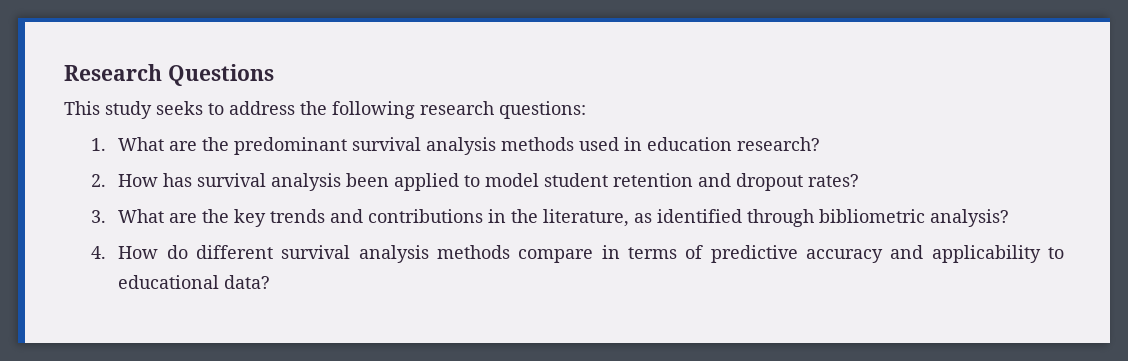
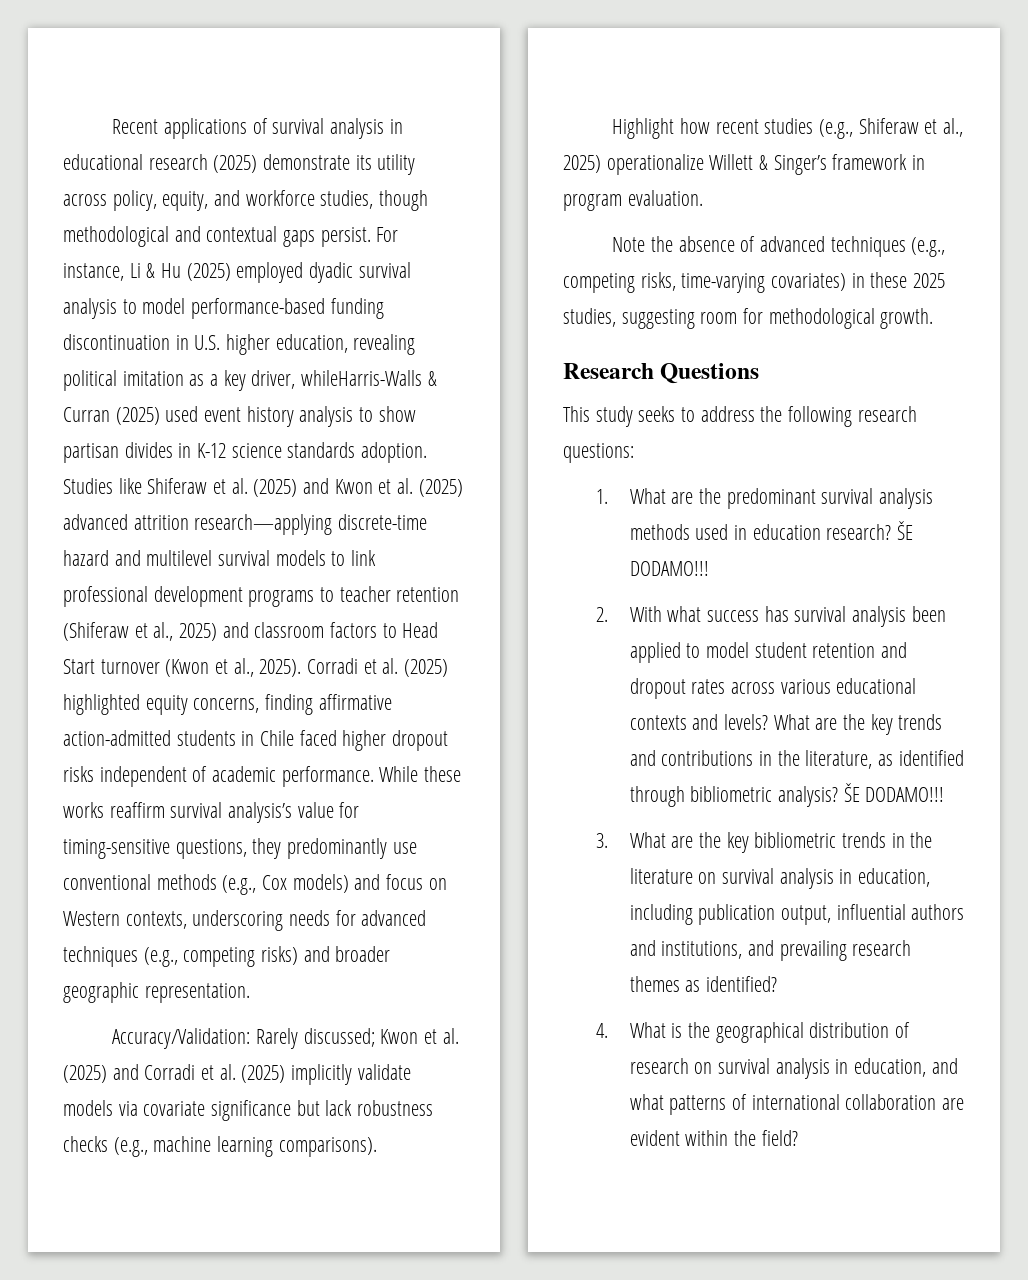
(64, 72) none -> [112,118,403,139] [63,154,416,175] [63,190,428,211] [63,226,399,247] [63,262,411,283] [63,298,384,319] [63,334,416,355] [63,370,437,391] [63,406,416,427] [63,442,428,463] [63,478,463,497] [63,514,428,535] [63,550,377,566] [63,586,460,607] [63,622,439,641] [63,658,449,677] [63,694,392,715] [63,730,449,751] [63,766,462,787] [63,802,360,823] [63,838,417,859] [63,874,447,895] [63,910,427,931] [63,946,391,967] [63,982,250,1003] [112,1028,459,1049] [63,1064,411,1085] [63,1100,434,1121] [63,1136,377,1157] [612,118,964,139] [563,154,926,175] [563,190,703,211] [612,236,946,257] [563,272,946,293] [563,308,934,329] Recent applications of survival analysis in educational research (2025) demonstrate its utility across policy, equity, and workforce studies, though methodological and contextual gaps persist. For instance, Li & Hu (2025) employed dyadic survival analysis to model performance-based funding discontinuation in U.S. higher education, revealing political imitation as a key driver, whileHarris-Walls & Curran (2025) used event history analysis to show partisan divides in K-12 science standards adoption. Studies like Shiferaw et al. (2025) and Kwon et al. (2025) advanced attrition research—applying discrete-time hazard and multilevel survival models to link professional development programs to teacher retention (Shiferaw et al., 2025) and classroom factors to Head Start turnover (Kwon et al., 2025). Corradi et al. (2025) highlighted equity concerns, finding affirmative action-admitted students in Chile faced higher dropout risks independent of academic performance. While these works reaffirm survival analysis’s value for timing-sensitive questions, they predominantly use conventional methods (e.g., Cox models) and focus on Western contexts, underscoring needs for advanced techniques (e.g., competing risks) and broader geographic representation. // Accuracy/Validation: Rarely discussed; Kwon et al. (2025) and Corradi et al. (2025) implicitly validate models via covariate significance but lack robustness checks (e.g., machine learning comparisons). // Highlight how recent studies (e.g., Shiferaw et al., 2025) operationalize Willett & Singer’s framework in program evaluation. // Note the absence of advanced techniques (e.g., competing risks, time-varying covariates) in these 2025 studies, suggesting room for methodological growth. //
(821, 144) none -> [896,521,913,540] [629,561,709,576] ŠE DODAMO!!!
[118,174,159,187] How -> [629,606,759,622] With what success
[808,174,860,187] [91,210,107,223] rates? // 3. -> [691,678,917,694] [629,714,768,730] rates across various educational contexts and levels?
[91,245,1064,263] [118,275,271,289] // 4. How do different survival analysis methods compare in terms of predictive accuracy and applicability to educational data? -> [843,783,945,802] [596,832,933,853] [629,868,930,889] [629,904,965,925] [629,940,912,961] [629,976,777,992] [596,1022,910,1043] [629,1058,958,1079] [629,1094,964,1115] [629,1130,798,1146] ŠE DODAMO!!! // 3. What are the key bibliometric trends in the literature on survival analysis in education, including publication output, influential authors and institutions, and prevailing research themes as identified? // 4. What is the geographical distribution of research on survival analysis in education, and what patterns of international collaboration are evident within the field?

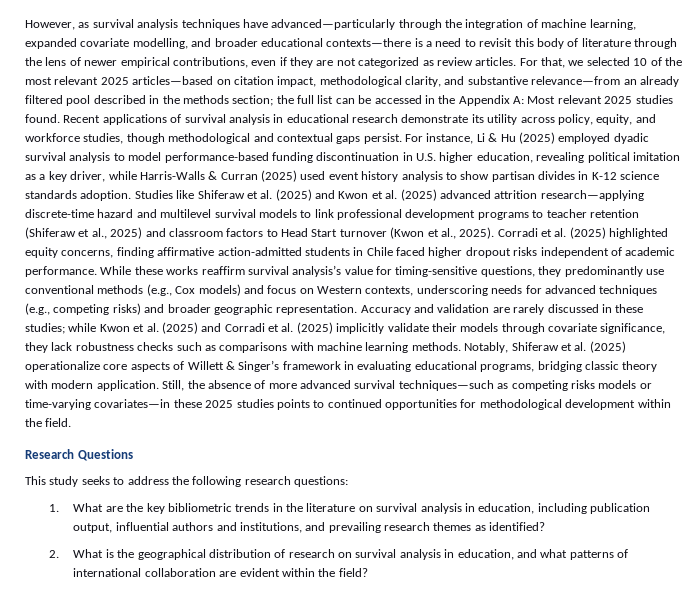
(112, 126) none -> [25,19,636,30] [25,38,677,49] [25,57,682,68] [25,76,679,87] [25,95,673,106] [25,114,60,123] However, as survival analysis techniques have advanced—particularly through the integration of machine learning, expanded covariate modelling, and broader educational contexts—there is a need to revisit this body of literature through the lens of newer empirical contributions, even if they are not categorized as review articles. For that, we selected 10 of the most relevant 2025 articles—based on citation impact, methodological clarity, and substantive relevance—from an already filtered pool described in the methods section; the full list can be accessed in the Appendix A: Most relevant 2025 studies found.
[213,155,258,173] (2025) -> (398, 118) none
[301,370,423,386] whileHarris-Walls -> [108,171,205,180] while Harris-Walls
[112,1028,375,1049] // Accuracy/Validation: Rarely discussed; -> [360,304,644,315] [25,323,97,334] Accuracy and validation are rarely discussed in these studies; while
[63,1100,434,1121] [63,1136,377,1157] [612,118,964,139] [563,154,704,175] models via covariate significance but lack robustness checks (e.g., machine learning comparisons). // Highlight how recent studies (e.g., Shiferaw et al., 2025) operationalize -> [431,323,666,334] [25,341,626,353] [25,361,185,372] their models through covariate significance, they lack robustness checks such as comparisons with machine learning methods. Notably, Shiferaw et al. (2025) operationalize core aspects of
[563,190,703,211] [612,236,946,257] [563,272,946,293] [563,308,934,329] program evaluation. // Note the absence of advanced techniques (e.g., competing risks, time-varying covariates) in these 2025 studies, suggesting room for methodological growth. -> [357,361,658,372] [25,380,652,391] [25,399,671,410] [25,418,72,427] evaluating educational programs, bridging classic theory with modern application. Still, the absence of more advanced survival techniques—such as competing risks models or time-varying covariates—in these 2025 studies points to continued opportunities for methodological development within the field.
[726,488,933,509] [629,521,913,540] [629,561,709,576] [596,606,946,627] [629,642,907,663] [629,678,917,699] [629,714,943,735] [629,750,964,769] [629,783,945,807] [596,832,721,848] predominant survival analysis methods used in education research? ŠE DODAMO!!! // 2. With what success has survival analysis been applied to model student retention and dropout rates across various educational contexts and levels? What are the key trends and contributions in the literature, as identified through bibliometric analysis? ŠE DODAMO!!! // 3. What are the -> (144, 507) none
[596,1023,609,1038] 4. -> [49,550,60,558] 2.

